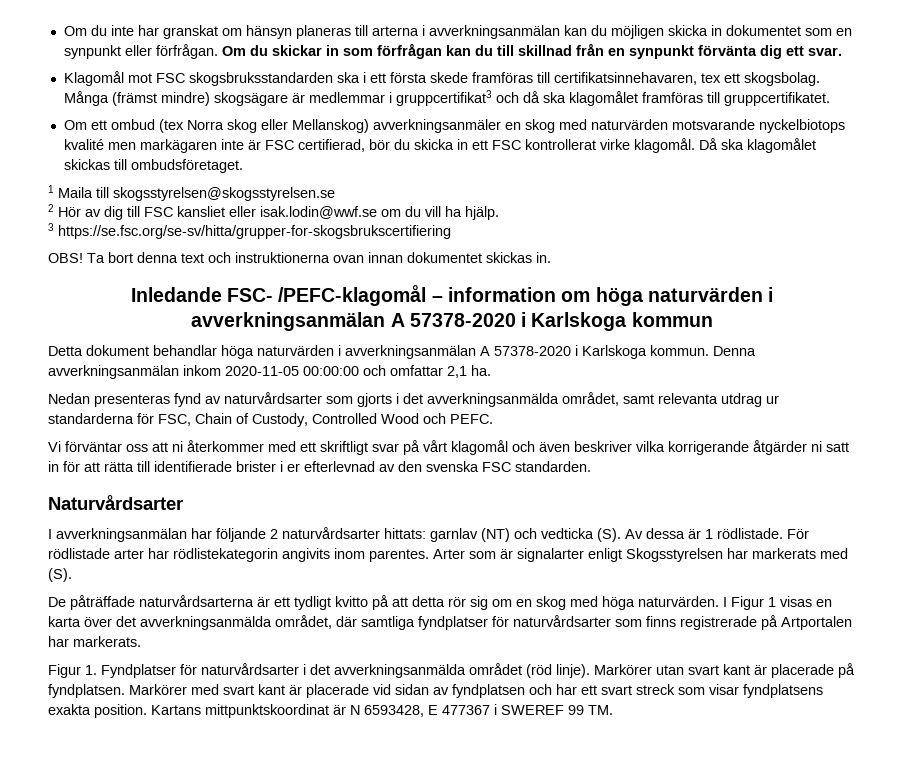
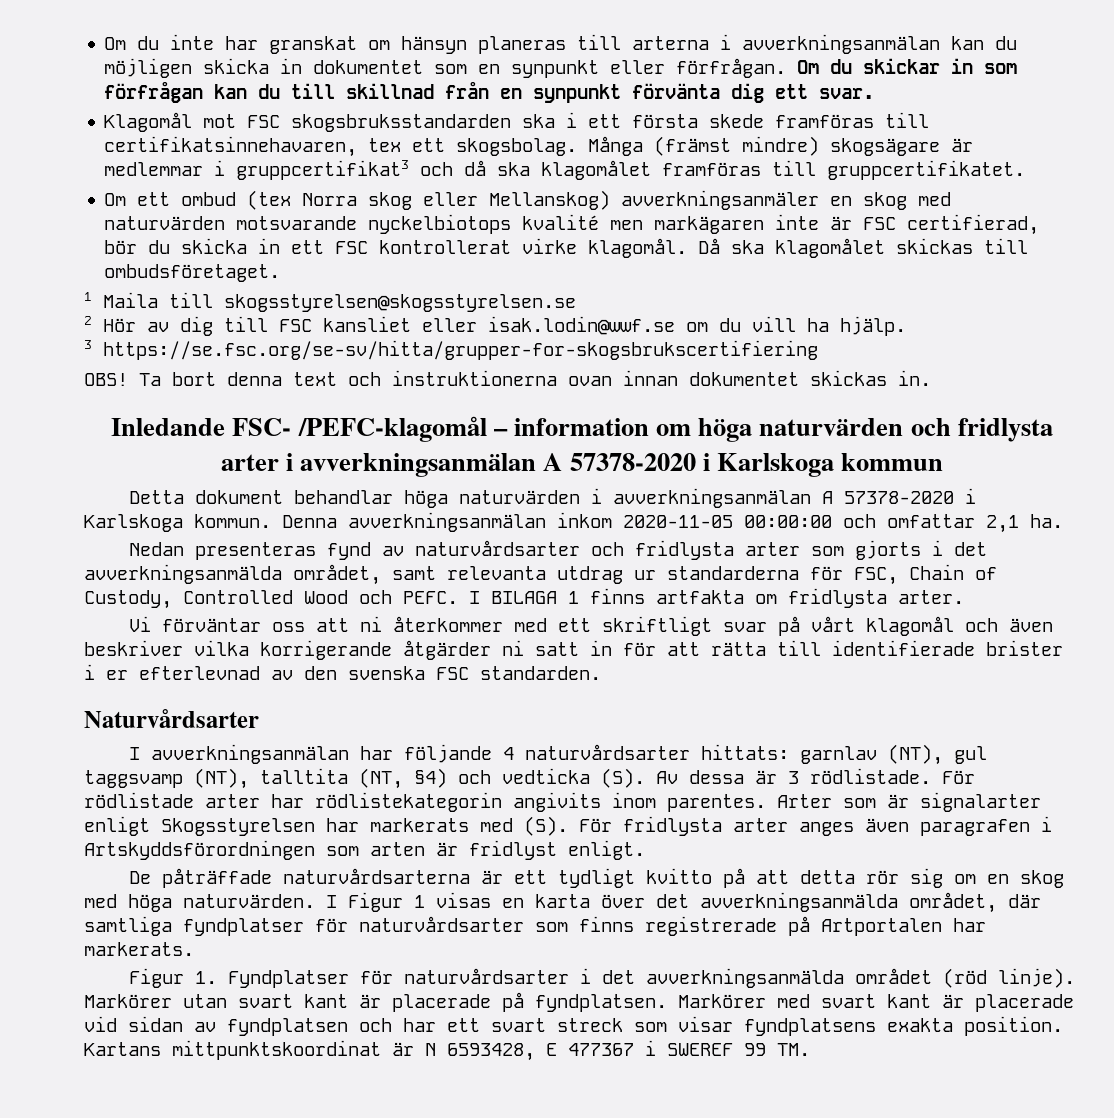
(763, 294) none -> [910,418,1053,442] [220,454,279,471] och fridlysta arter
(322, 398) none -> [591,540,801,560] och fridlysta arter
(493, 419) none -> [469,588,964,608] I BILAGA 1 finns artfakta om fridlysta arter.
[270,529,278,539] 2 -> [503,747,515,760] 4
[481,528,510,542] (NT) -> [888,744,988,765] [84,768,447,789] (NT), gul taggsvamp (NT), talltita (NT, §4)
[705,529,713,539] 1 -> [788,771,799,784] 3
(72, 575) none -> [579,816,1052,836] [84,840,645,860] För fridlysta arter anges även paragrafen i Artskyddsförordningen som arten är fridlyst enligt.

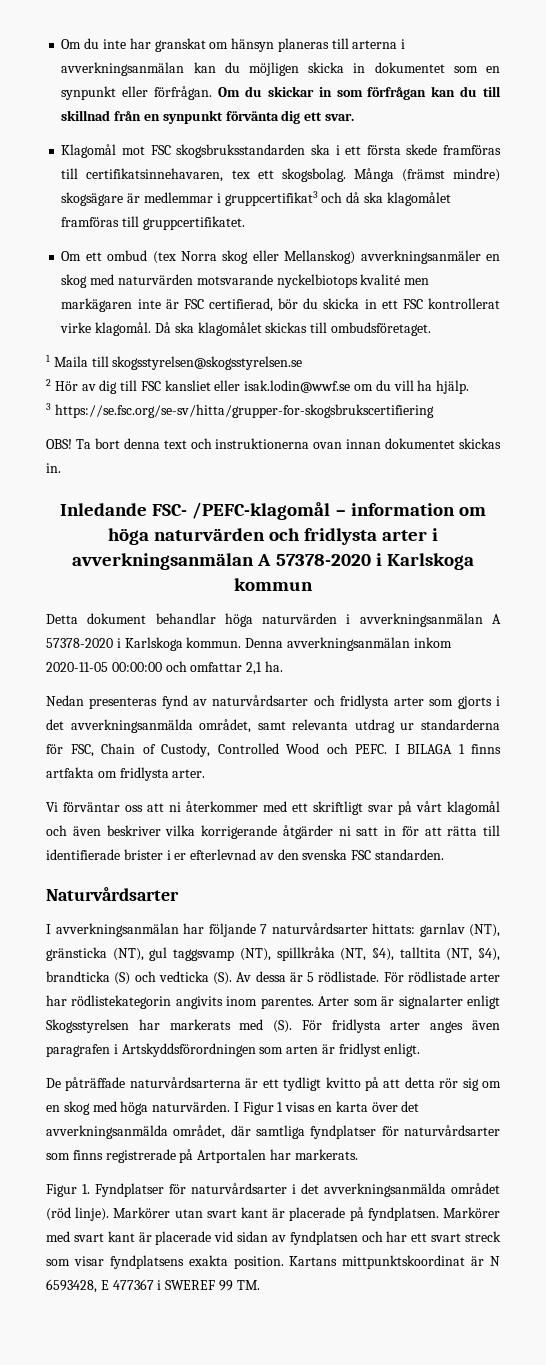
[503,747,515,760] 4 -> [260,924,267,934] 7
(944, 754) none -> [46,947,144,961] gränsticka (NT),
[260,768,447,789] talltita (NT, §4) -> [276,947,500,961] [46,971,131,985] spillkråka (NT, §4), talltita (NT, §4), brandticka (S)
[788,771,799,784] 3 -> [307,972,314,982] 5

